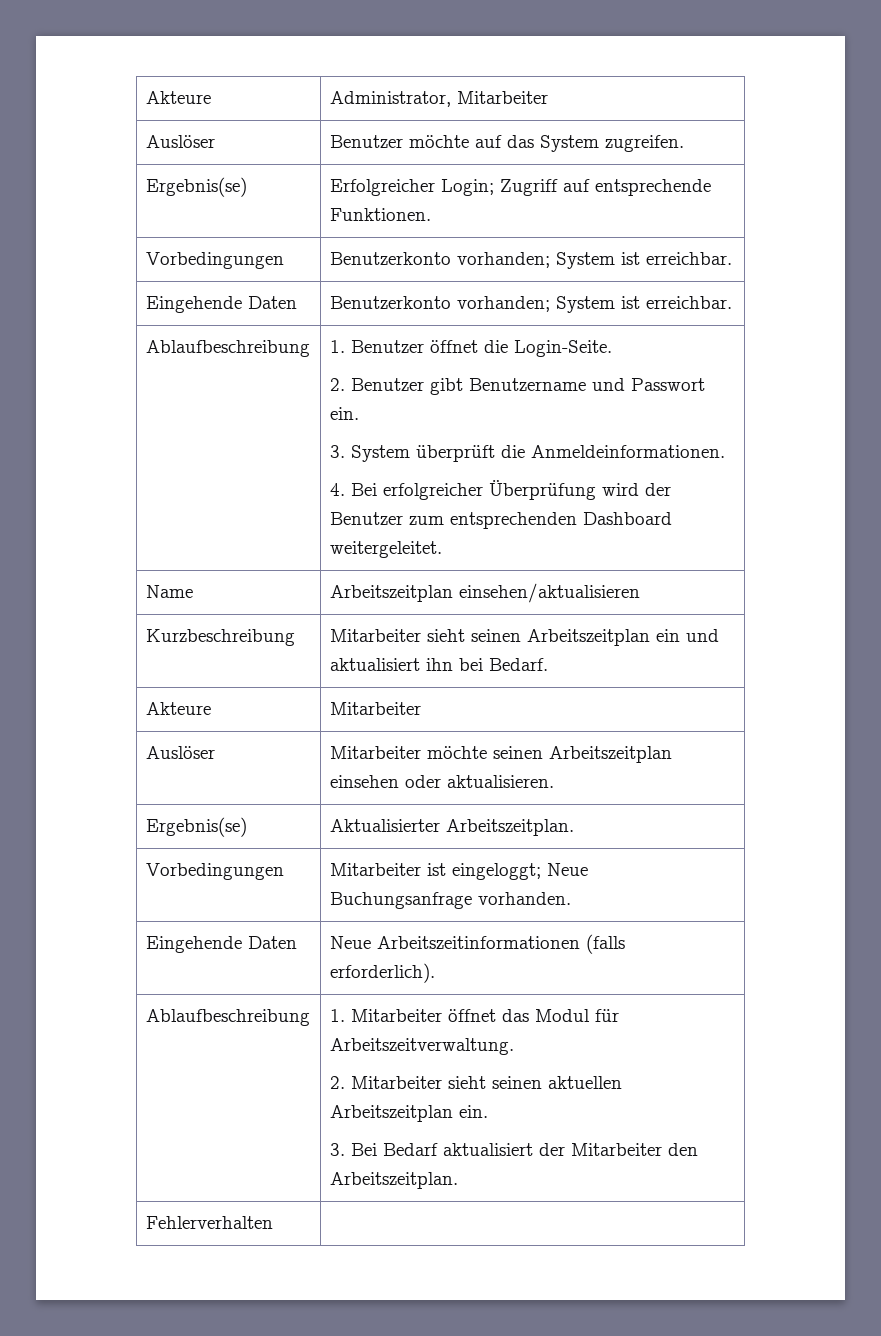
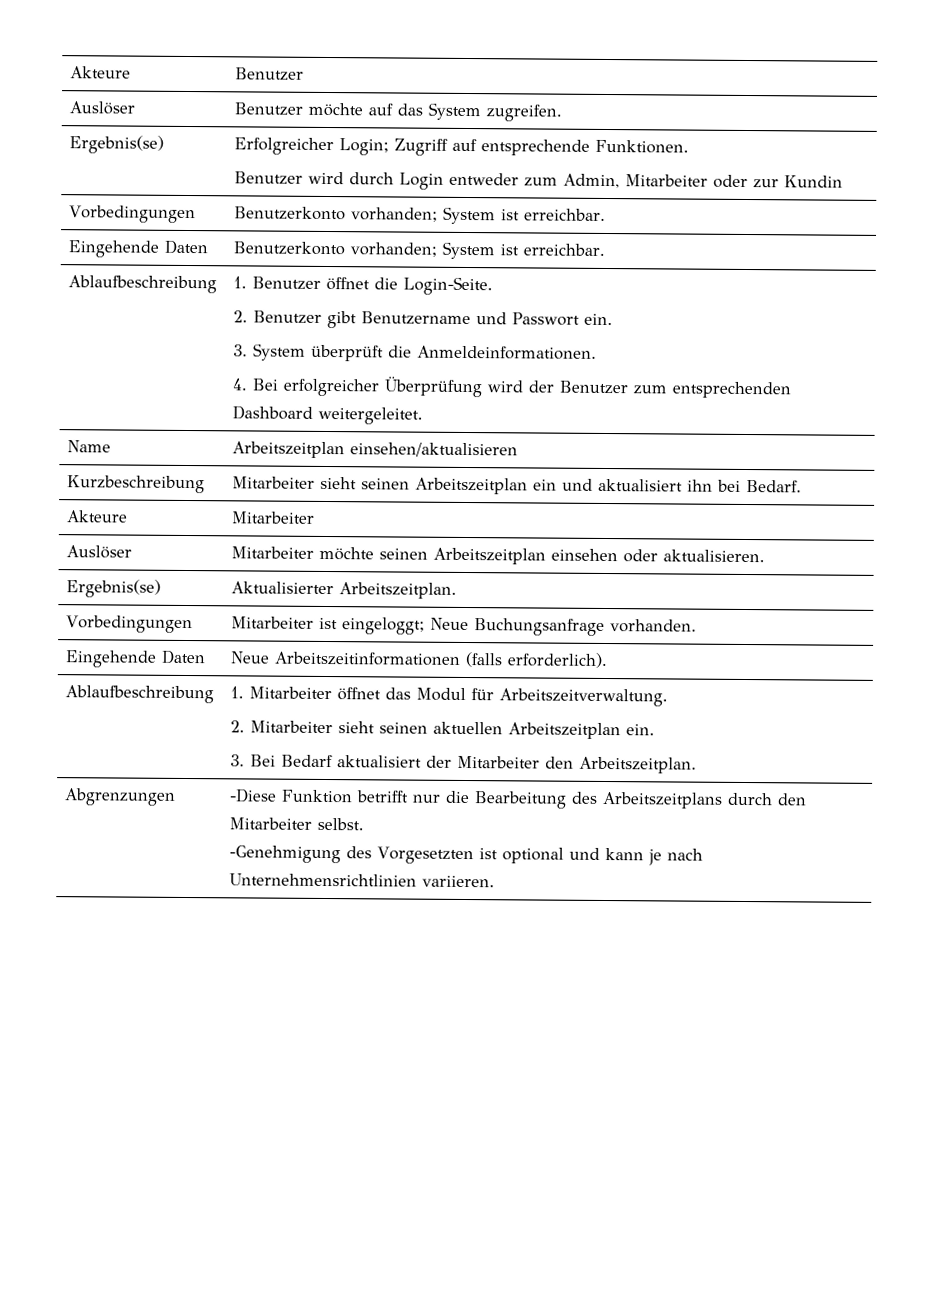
[145,91,211,104] [329,91,548,107] Akteure | Administrator, Mitarbeiter -> [70,66,132,79] [235,67,305,81] Akteure | Benutzer
(431, 214) none -> [234,171,844,190] // Benutzer wird durch Login entweder zum Admin, Mitarbeiter oder zur Kundin
[145,1216,273,1229] Fehlerverhalten | -> [64,788,177,806] [229,788,808,809] [229,817,365,831] [229,845,704,866] [229,873,496,888] Abgrenzungen | -Diese Funktion betrifft nur die Bearbeitung des Arbeitszeitplans durch den Mitarbeiter selbst. // -Genehmigung des Vorgesetzten ist optional und kann je nach Unternehmensrichtlinien variieren.

